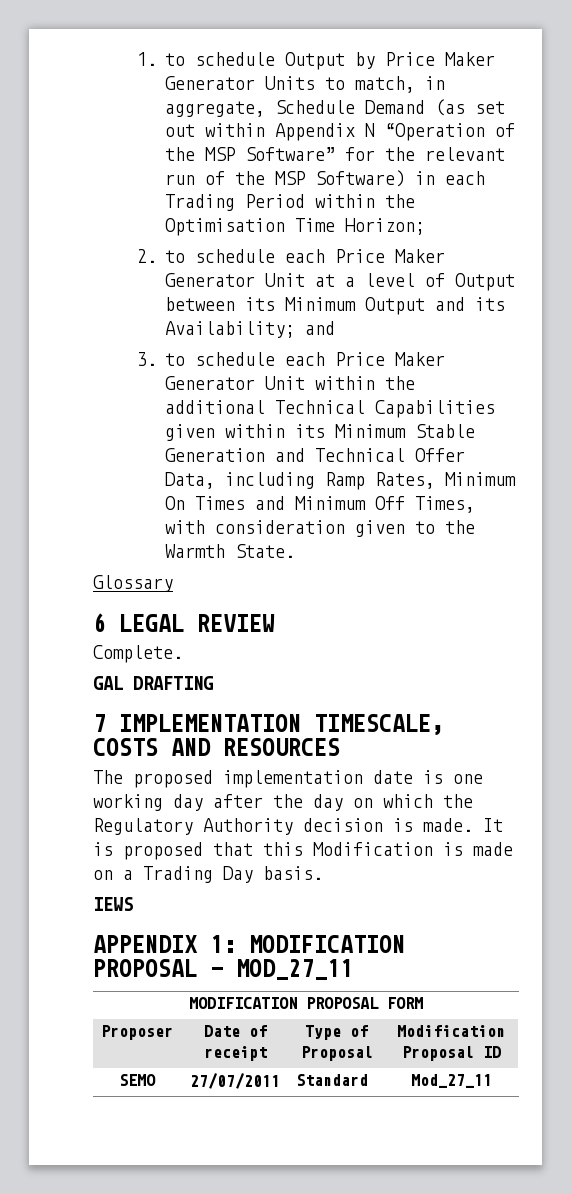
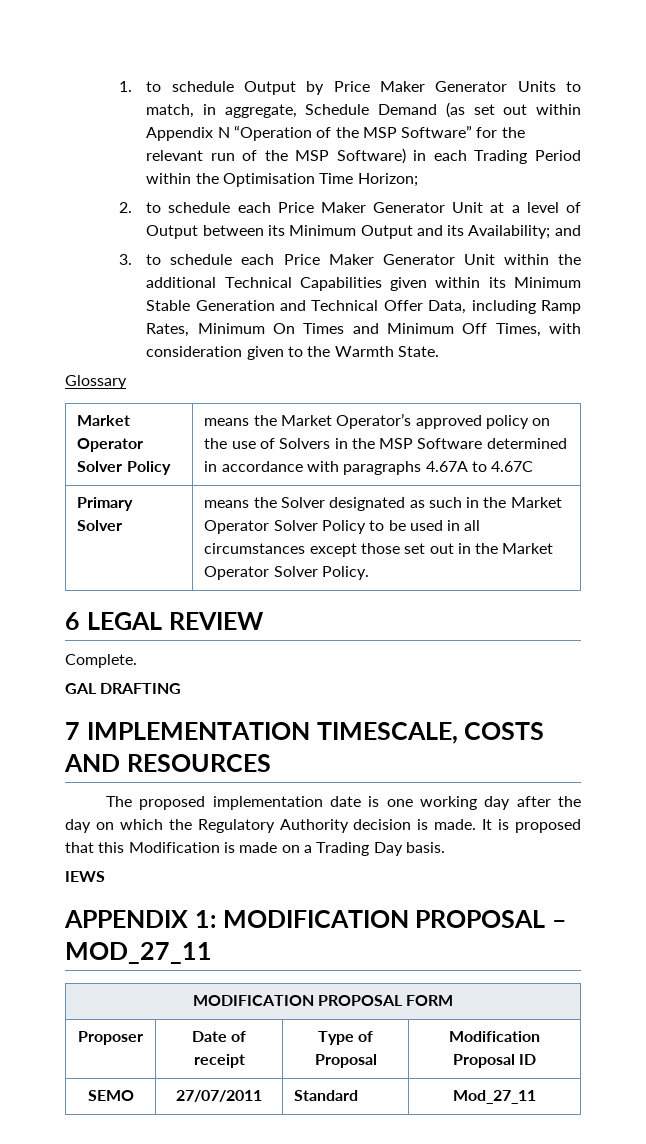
(173, 583) none -> [77,415,131,426] [77,438,144,452] [77,461,171,475] [204,413,551,429] [204,438,567,449] [204,461,534,475] [77,497,134,511] [77,520,123,531] [204,497,562,511] [204,520,481,534] [204,543,554,557] [204,566,369,580] // Market Operator Solver Policy | means the Market Operator’s approved policy on the use of Solvers in the MSP Software determined in accordance with paragraphs 4.67A to 4.67C // Primary Solver | means the Solver designated as such in the Market Operator Solver Policy to be used in all circumstances except those set out in the Market Operator Solver Policy.

